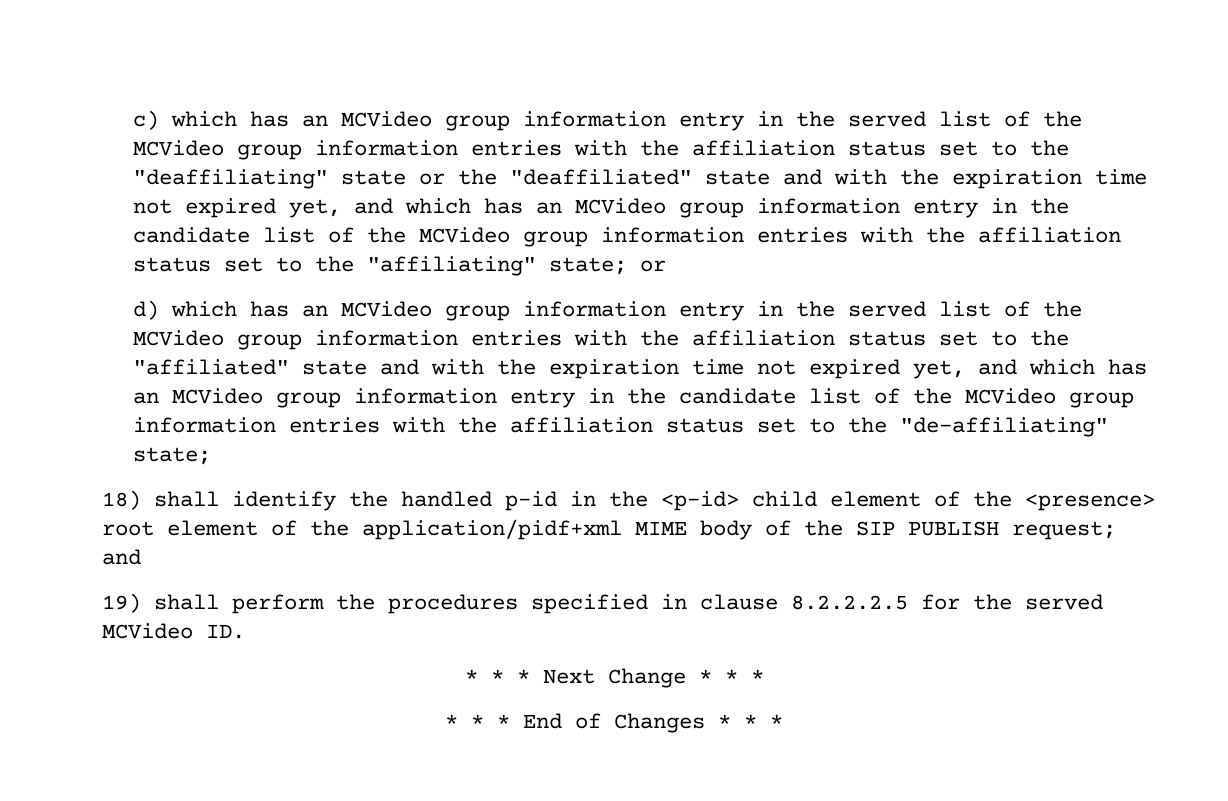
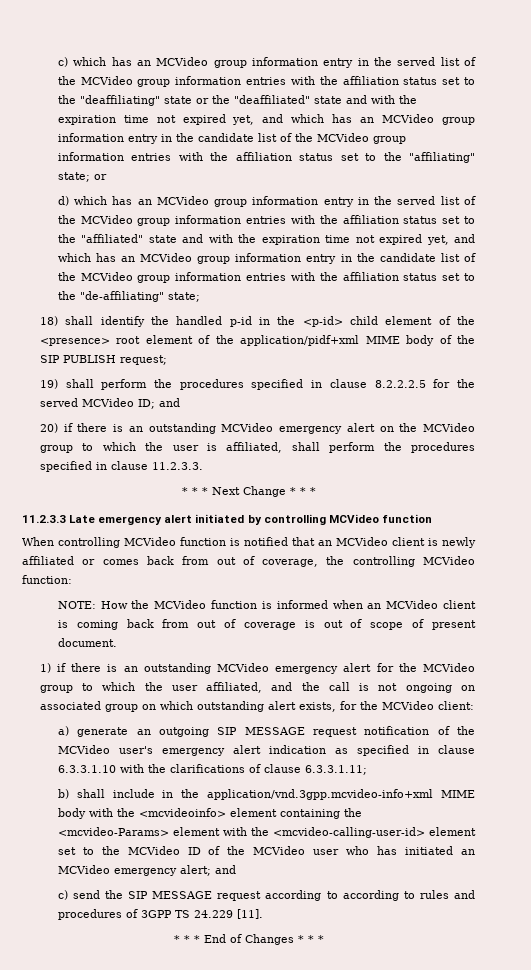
[102,549,142,565] and -> (167, 360) none
[206,624,246,639] ID. -> [137,398,180,409] [39,423,475,434] [39,442,476,453] [39,461,203,472] ID; and // 20) if there is an outstanding MCVideo emergency alert on the MCVideo group to which the user is affiliated, shall perform the procedures specified in clause 11.2.3.3.
(764, 676) none -> [22,514,432,525] [22,537,476,548] [22,556,476,567] [22,575,72,584] [57,600,477,609] [57,619,476,630] [57,638,117,647] [39,663,475,674] [39,682,475,693] [39,701,474,712] [57,726,475,737] [57,745,476,756] [57,764,367,775] [57,789,475,800] [57,808,362,819] [57,827,476,838] [57,846,476,855] [57,865,236,876] [57,890,475,901] [57,909,263,920] // 11.2.3.3 Late emergency alert initiated by controlling MCVideo function // When controlling MCVideo function is notified that an MCVideo client is newly affiliated or comes back from out of coverage, the controlling MCVideo function: // NOTE: How the MCVideo function is informed when an MCVideo client is coming back from out of coverage is out of scope of present document. // 1) if there is an outstanding MCVideo emergency alert for the MCVideo group to which the user affiliated, and the call is not ongoing on associated group on which outstanding alert exists, for the MCVideo client: // a) generate an outgoing SIP MESSAGE request notification of the MCVideo user's emergency alert indication as specified in clause 6.3.3.1.10 with the clarifications of clause 6.3.3.1.11; // b) shall include in the application/vnd.3gpp.mcvideo-info+xml MIME body with the <mcvideoinfo> element containing the <mcvideo-Params> element with the <mcvideo-calling-user-id> element set to the MCVideo ID of the MCVideo user who has initiated an MCVideo emergency alert; and // c) send the SIP MESSAGE request according to according to rules and procedures of 3GPP TS 24.229 [11].

